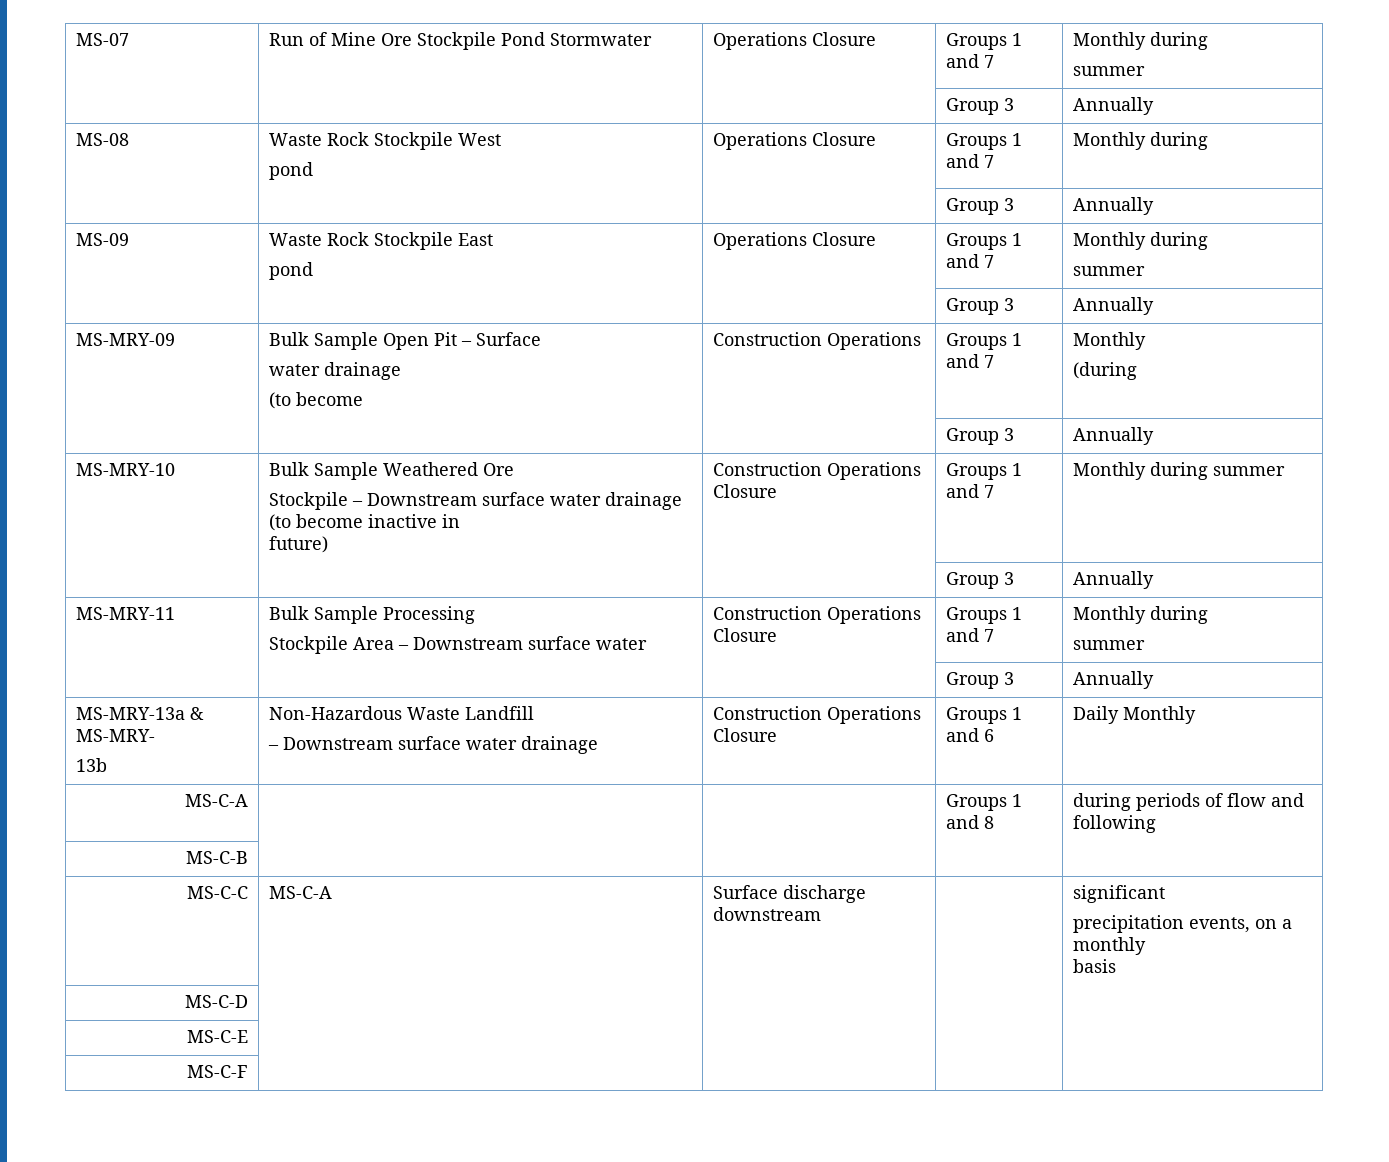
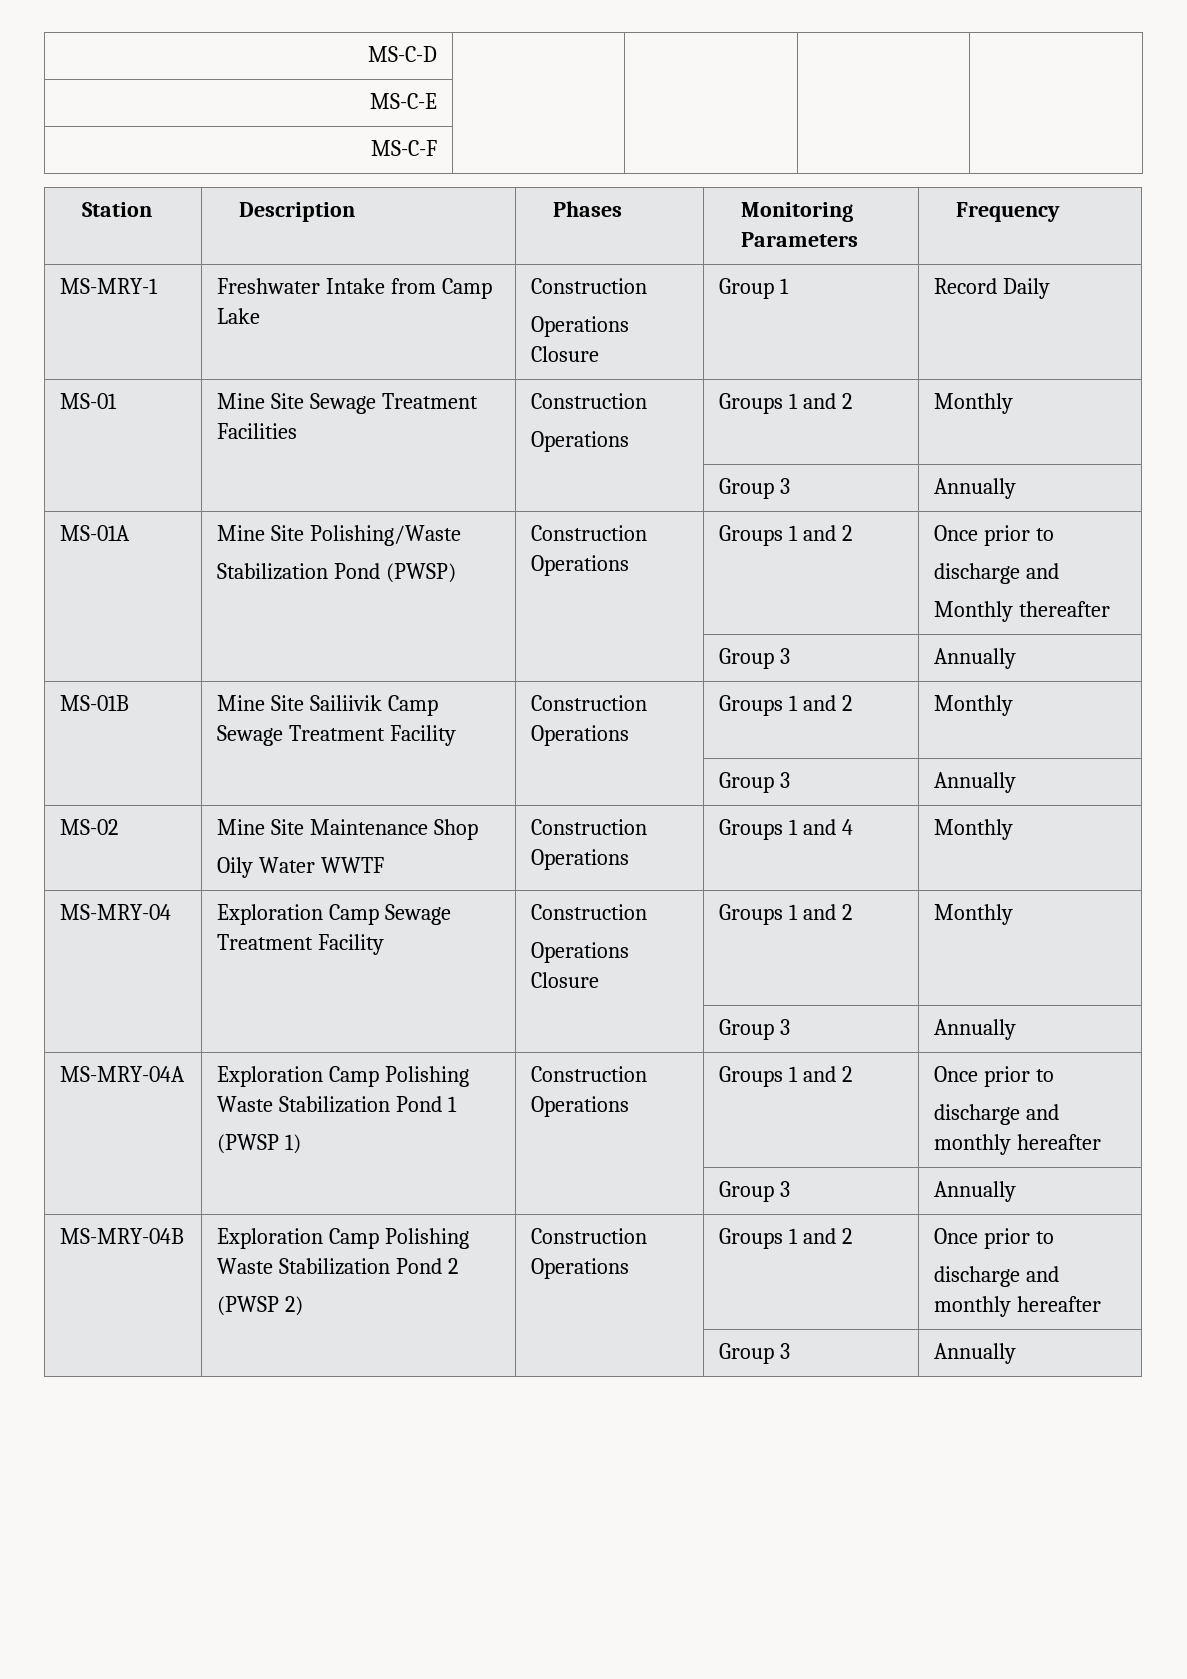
[76,33,130,46] [269,32,653,50] [713,32,877,50] [946,33,1023,50] [946,54,995,68] [1073,32,1209,50] [1073,66,1146,76] [946,98,1015,115] [1073,97,1155,115] [76,133,130,146] [269,132,502,150] [269,162,314,180] [713,132,877,150] [946,133,1023,150] [946,154,995,168] [1073,132,1209,150] [946,198,1015,215] [1073,197,1155,215] [76,233,130,246] [269,232,494,250] [269,262,314,280] [713,232,877,250] [946,233,1023,250] [946,254,995,268] [1073,232,1209,250] [1073,266,1146,276] [946,298,1015,315] [1073,297,1155,315] [76,333,176,346] [269,332,542,350] [269,362,402,380] [269,392,364,409] [713,332,922,350] [946,333,1023,350] [946,354,995,368] [1073,332,1147,350] [1073,362,1138,380] [946,428,1015,445] [1073,427,1155,445] [76,463,176,476] [269,462,515,480] [269,492,683,510] [269,514,461,531] [269,536,329,553] [713,462,922,480] [713,484,778,498] [946,463,1023,480] [946,484,995,498] [1073,462,1286,480] [946,572,1015,589] [1073,571,1155,589] [76,607,176,620] [269,606,476,624] [269,636,648,654] [713,606,922,624] [713,628,778,642] [946,607,1023,624] [946,628,995,642] [1073,606,1209,624] [1073,640,1146,650] [946,672,1015,689] [1073,671,1155,689] [76,707,205,720] [76,729,156,742] [76,758,108,772] [269,706,535,720] [268,736,599,754] [713,706,922,724] [713,728,778,742] [946,707,1023,724] [946,728,995,742] [1073,706,1197,724] [184,794,248,807] [946,794,1023,811] [946,815,995,829] [1073,793,1305,811] [1073,815,1157,833] [185,851,248,864] [186,886,248,899] [269,886,333,899] [713,885,867,903] [713,907,822,921] [1073,885,1166,903] [1073,915,1293,933] [1073,937,1147,955] [1073,959,1117,973] [184,995,248,1008] [186,1030,248,1043] [186,1065,248,1078] MS-07 | Run of Mine Ore Stockpile Pond Stormwater | Operations Closure | Groups 1 and 7 | Monthly during // summer // | | | Group 3 | Annually // MS-08 | Waste Rock Stockpile West // pond | Operations Closure | Groups 1 and 7 | Monthly during // | | | Group 3 | Annually // MS-09 | Waste Rock Stockpile East // pond | Operations Closure | Groups 1 and 7 | Monthly during // summer // | | | Group 3 | Annually // MS-MRY-09 | Bulk Sample Open Pit – Surface // water drainage // (to become | Construction Operations | Groups 1 and 7 | Monthly // (during // | | | Group 3 | Annually // MS-MRY-10 | Bulk Sample Weathered Ore // Stockpile – Downstream surface water drainage (to become inactive in // future) | Construction Operations Closure | Groups 1 and 7 | Monthly during summer // | | | Group 3 | Annually // MS-MRY-11 | Bulk Sample Processing // Stockpile Area – Downstream surface water | Construction Operations Closure | Groups 1 and 7 | Monthly during // summer // | | | Group 3 | Annually // MS-MRY-13a & MS-MRY- // 13b | Non-Hazardous Waste Landfill // – Downstream surface water drainage | Construction Operations Closure | Groups 1 and 6 | Daily Monthly // MS-C-A | | | Groups 1 and 8 | during periods of flow and following // MS-C-B | | | | // MS-C-C | MS-C-A | Surface discharge downstream | | significant // precipitation events, on a monthly // basis // MS-C-D | | | | // MS-C-E | | | | // MS-C-F | | | | -> [367,46,437,62] [369,93,437,109] [370,140,437,156] [82,202,153,217] [239,202,356,222] [553,201,623,217] [741,202,854,222] [741,232,859,247] [956,202,1061,222] [60,278,159,294] [217,278,492,299] [217,308,261,324] [531,278,648,294] [531,316,630,337] [531,346,600,362] [719,278,790,299] [934,278,1051,299] [60,393,118,409] [217,393,478,414] [217,423,298,439] [531,393,648,409] [531,431,630,452] [719,393,852,414] [934,393,1014,414] [719,478,791,499] [934,478,1017,499] [60,525,131,541] [217,525,461,546] [217,563,456,583] [531,525,648,541] [531,555,630,576] [719,525,852,546] [934,525,1054,546] [934,563,1060,584] [934,601,1111,622] [719,648,791,669] [934,648,1017,669] [60,695,130,711] [217,695,438,716] [217,725,456,746] [531,695,648,711] [531,725,630,746] [719,695,852,716] [934,695,1014,716] [719,772,791,793] [934,772,1017,793] [60,819,119,835] [217,819,478,840] [217,857,384,878] [531,819,648,835] [531,849,630,870] [719,819,853,840] [934,819,1014,840] [60,904,172,920] [217,904,451,925] [217,934,385,955] [531,904,648,920] [531,942,630,963] [531,972,600,988] [719,904,852,925] [934,904,1014,925] [719,1019,791,1040] [934,1019,1017,1040] [60,1066,186,1082] [217,1066,469,1087] [217,1096,457,1113] [217,1134,302,1154] [531,1066,648,1082] [531,1096,630,1117] [719,1066,852,1087] [934,1066,1054,1087] [934,1104,1060,1125] [934,1134,1102,1155] [719,1181,791,1202] [934,1181,1017,1202] [60,1228,185,1244] [217,1228,469,1249] [217,1258,458,1275] [217,1296,304,1316] [531,1228,648,1244] [531,1258,630,1279] [719,1228,852,1249] [934,1228,1054,1249] [934,1266,1060,1287] [934,1296,1102,1317] [719,1343,791,1364] [934,1343,1017,1364] MS-C-D | | | | // MS-C-E | | | | // MS-C-F | | | | // Station | Description | Phases | Monitoring Parameters | Frequency // MS-MRY-1 | Freshwater Intake from Camp Lake | Construction // Operations Closure | Group 1 | Record Daily // MS-01 | Mine Site Sewage Treatment Facilities | Construction // Operations | Groups 1 and 2 | Monthly // | | | Group 3 | Annually // MS-01A | Mine Site Polishing/Waste // Stabilization Pond (PWSP) | Construction Operations | Groups 1 and 2 | Once prior to // discharge and // Monthly thereafter // | | | Group 3 | Annually // MS-01B | Mine Site Sailiivik Camp Sewage Treatment Facility | Construction Operations | Groups 1 and 2 | Monthly // | | | Group 3 | Annually // MS-02 | Mine Site Maintenance Shop // Oily Water WWTF | Construction Operations | Groups 1 and 4 | Monthly // MS-MRY-04 | Exploration Camp Sewage Treatment Facility | Construction // Operations Closure | Groups 1 and 2 | Monthly // | | | Group 3 | Annually // MS-MRY-04A | Exploration Camp Polishing Waste Stabilization Pond 1 // (PWSP 1) | Construction Operations | Groups 1 and 2 | Once prior to // discharge and monthly hereafter // | | | Group 3 | Annually // MS-MRY-04B | Exploration Camp Polishing Waste Stabilization Pond 2 // (PWSP 2) | Construction Operations | Groups 1 and 2 | Once prior to // discharge and monthly hereafter // | | | Group 3 | Annually

